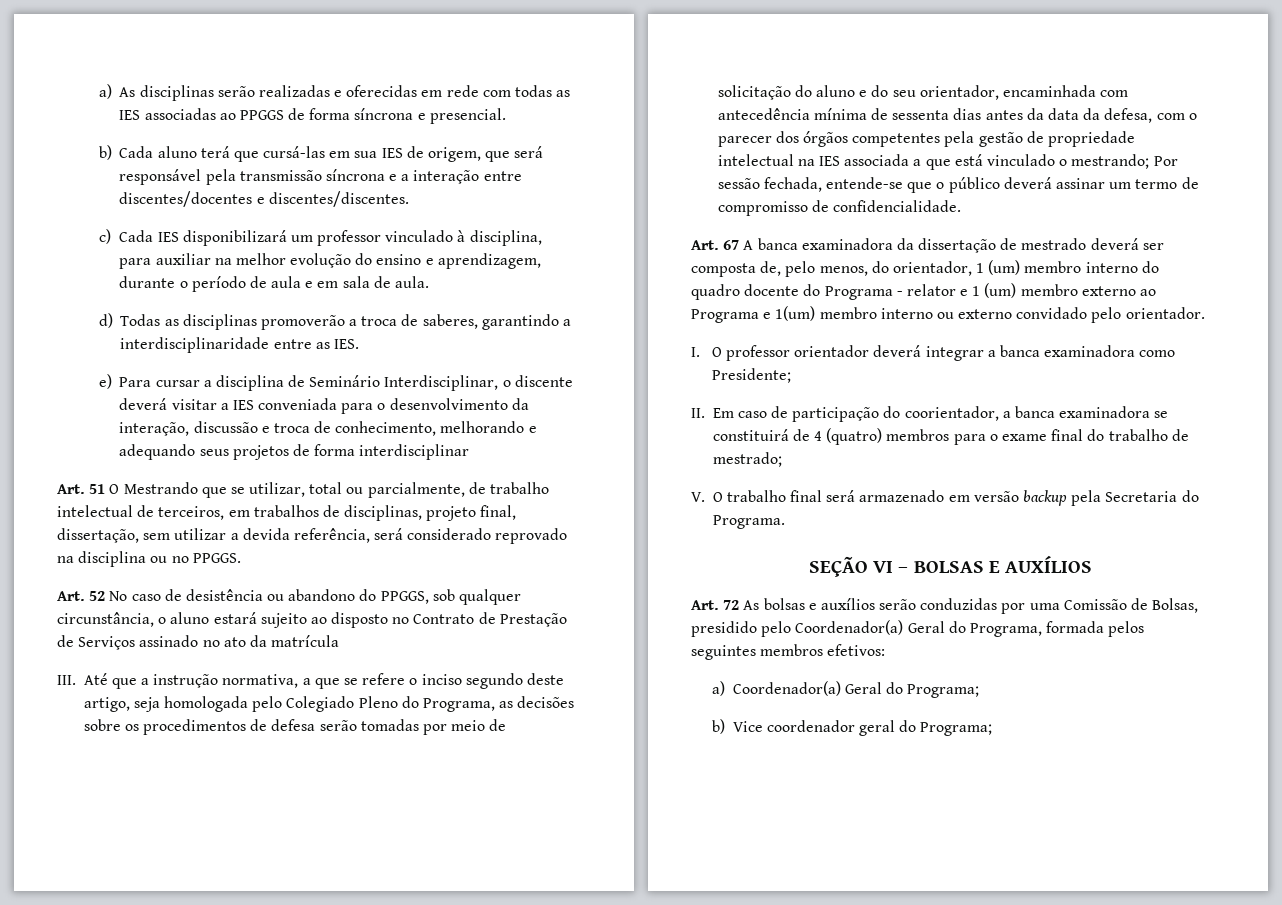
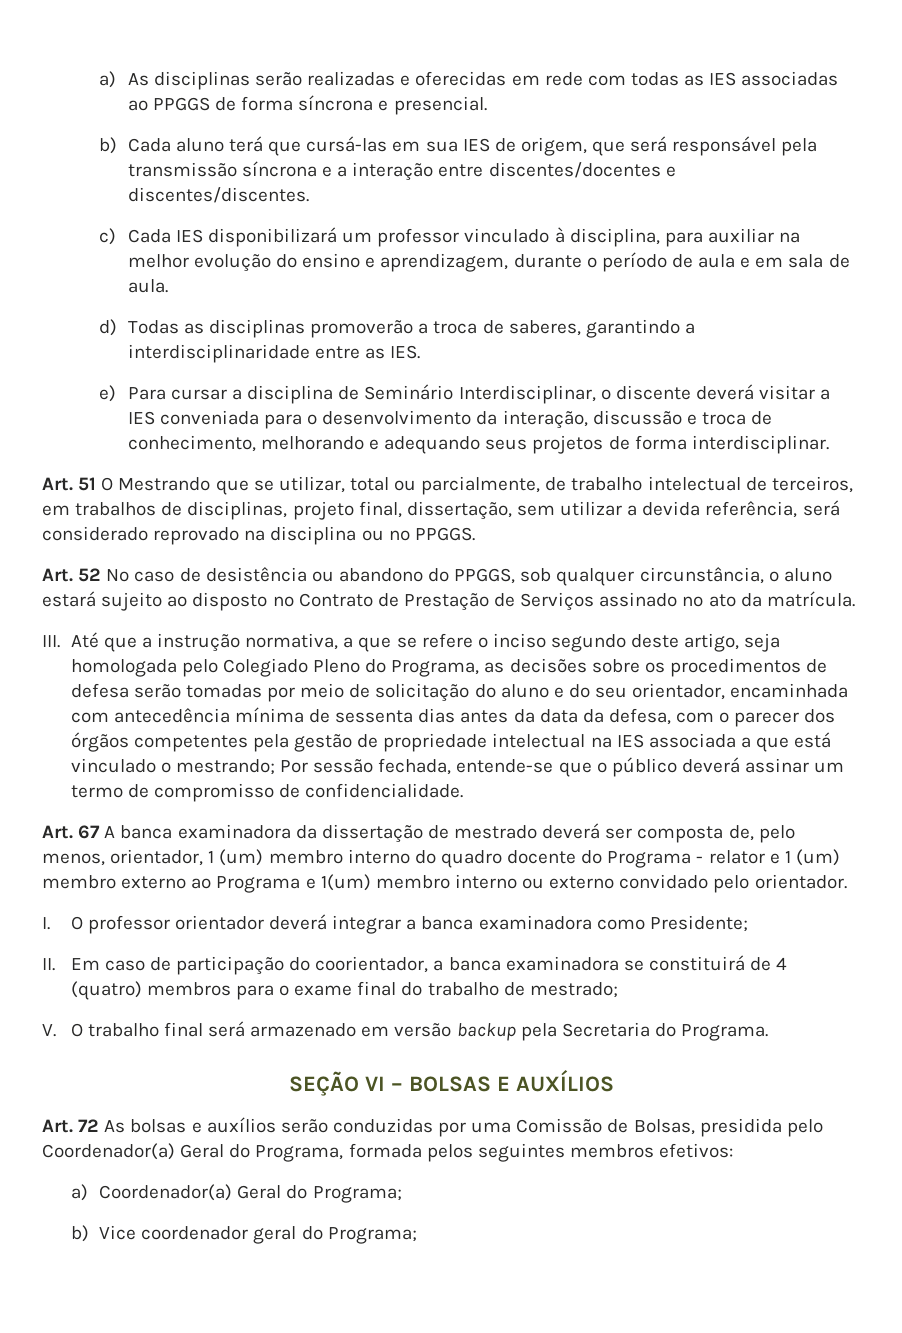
[359,444,470,460] interdisciplinar -> [691,435,829,454] interdisciplinar.
[271,635,340,647] matrícula -> [766,591,855,607] matrícula.
[871,261,889,273] do -> (105, 859) none
[691,621,757,637] presidido -> [699,1118,782,1137] presidida

